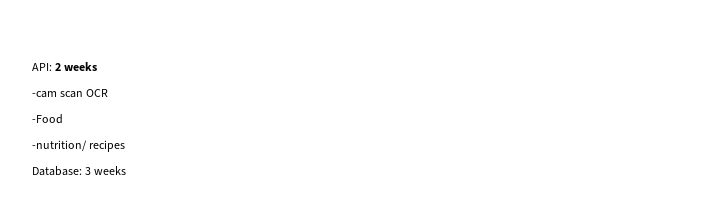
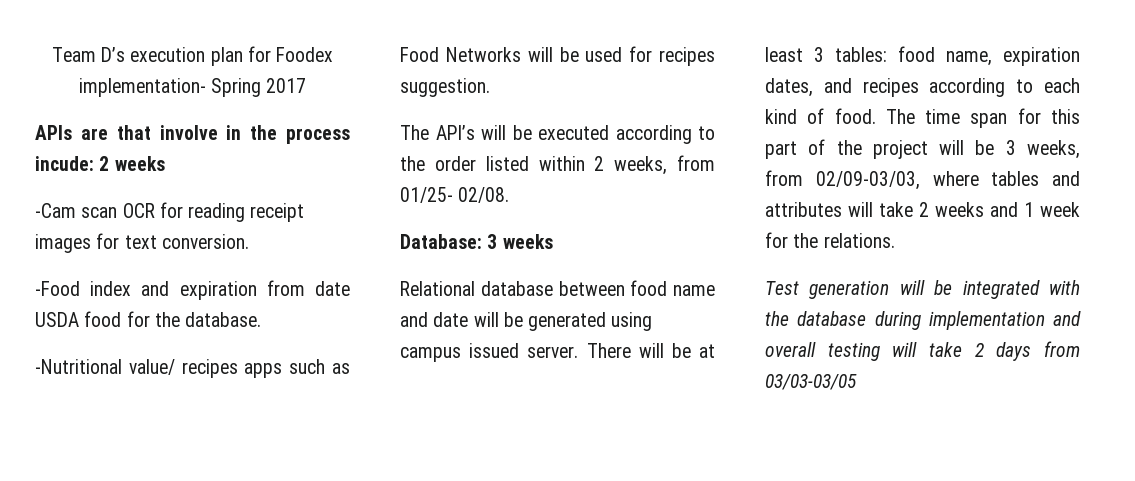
[32,63,52,71] API: -> [51,46,334,66] [78,78,307,97] [35,125,350,144] [35,156,94,171] Team D’s execution plan for Foodex implementation- Spring 2017 // APIs are that involve in the process incude:
[32,91,57,98] -cam -> [35,203,76,218] -Cam
[32,114,63,124] [32,140,126,152] [32,166,127,176] // -Food // -nutrition/ recipes // Database: 3 weeks -> [159,202,305,222] [35,233,249,253] [35,280,350,300] [35,311,262,327] [35,359,351,378] [400,46,715,66] [400,78,490,97] [400,125,715,144] [400,155,715,175] [400,187,510,203] [400,234,553,249] [400,280,715,296] [400,312,653,331] [400,343,715,362] [765,46,1080,66] [765,78,1080,97] [765,108,1080,128] [765,139,1080,159] [765,170,1080,190] [765,202,1080,217] [765,232,895,248] [765,280,1080,299] [765,311,1081,330] [765,341,1080,361] [765,374,857,390] for reading receipt images for text conversion. // -Food index and expiration from date USDA food for the database. // -Nutritional value/ recipes apps such as Food Networks will be used for recipes suggestion. // The API’s will be executed according to the order listed within 2 weeks, from 01/25- 02/08. // Database: 3 weeks // Relational database between food name and date will be generated using campus issued server. There will be at least 3 tables: food name, expiration dates, and recipes according to each kind of food. The time span for this part of the project will be 3 weeks, from 02/09-03/03, where tables and attributes will take 2 weeks and 1 week for the relations. // Test generation will be integrated with the database during implementation and overall testing will take 2 days from 03/03-03/05

